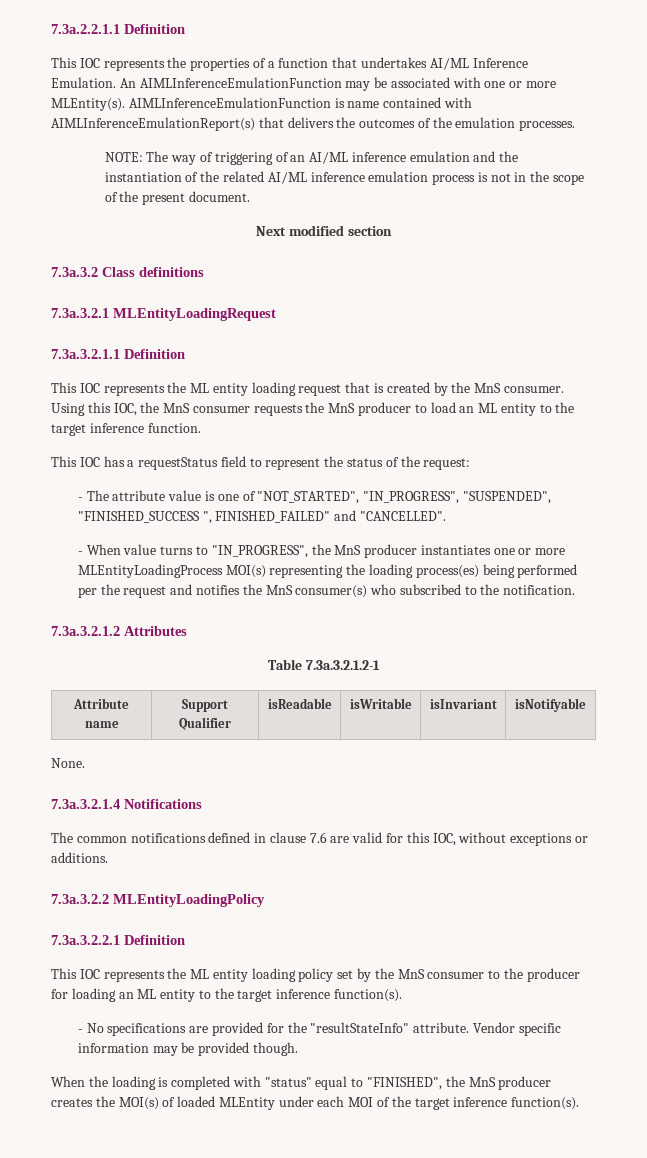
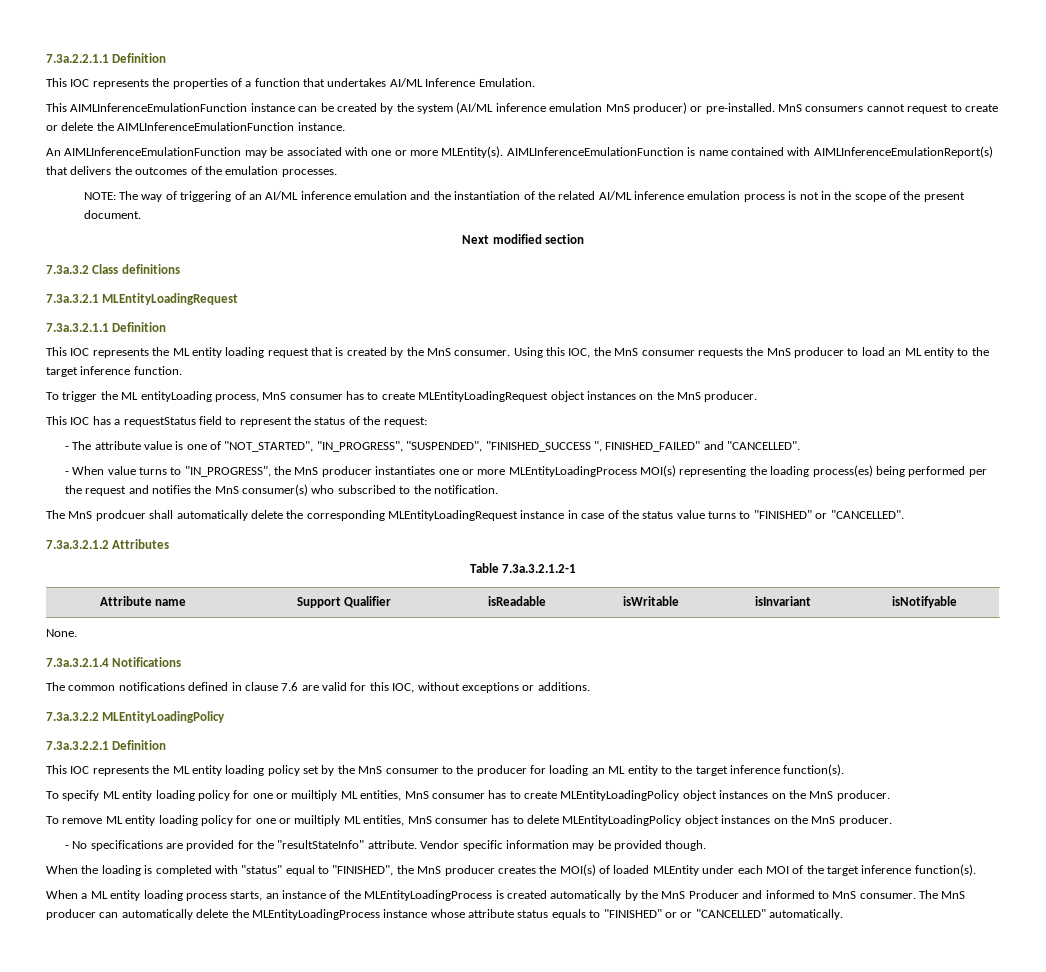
(116, 82) none -> [46,102,998,114] [46,122,345,131] // This AIMLInferenceEmulationFunction instance can be created by the system (AI/ML inference emulation MnS producer) or pre-installed. MnS consumers cannot request to create or delete the AIMLInferenceEmulationFunction instance. //
(201, 428) none -> [46,391,758,402] // To trigger the ML entityLoading process, MnS consumer has to create MLEntityLoadingRequest object instances on the MnS producer.
(576, 590) none -> [46,510,904,521] // The MnS prodcuer shall automatically delete the corresponding MLEntityLoadingRequest instance in case of the status value turns to "FINISHED" or "CANCELLED".
(403, 995) none -> [46,790,890,801] [46,815,892,826] // To specify ML entity loading policy for one or muiltiply ML entities, MnS consumer has to create MLEntityLoadingPolicy object instances on the MnS producer. // To remove ML entity loading policy for one or muiltiply ML entities, MnS consumer has to delete MLEntityLoadingPolicy object instances on the MnS producer.
(580, 1103) none -> [46,890,966,901] [46,909,843,920] // When a ML entity loading process starts, an instance of the MLEntityLoadingProcess is created automatically by the MnS Producer and informed to MnS consumer. The MnS producer can automatically delete the MLEntityLoadingProcess instance whose attribute status equals to "FINISHED" or or "CANCELLED" automatically.

